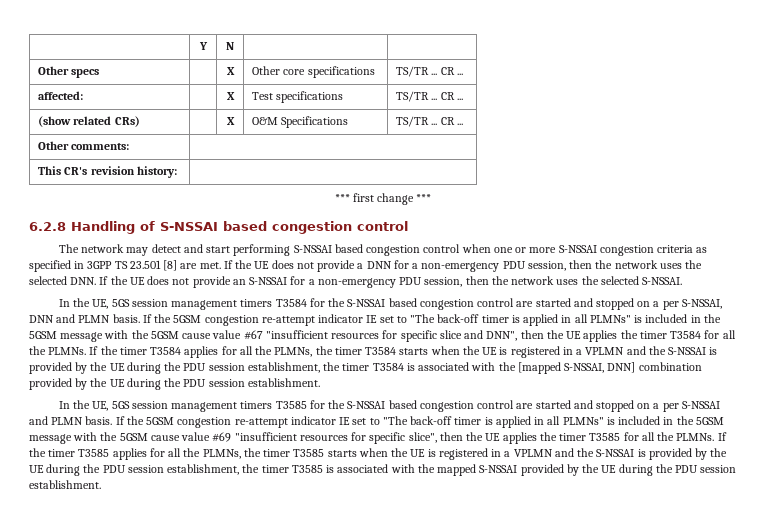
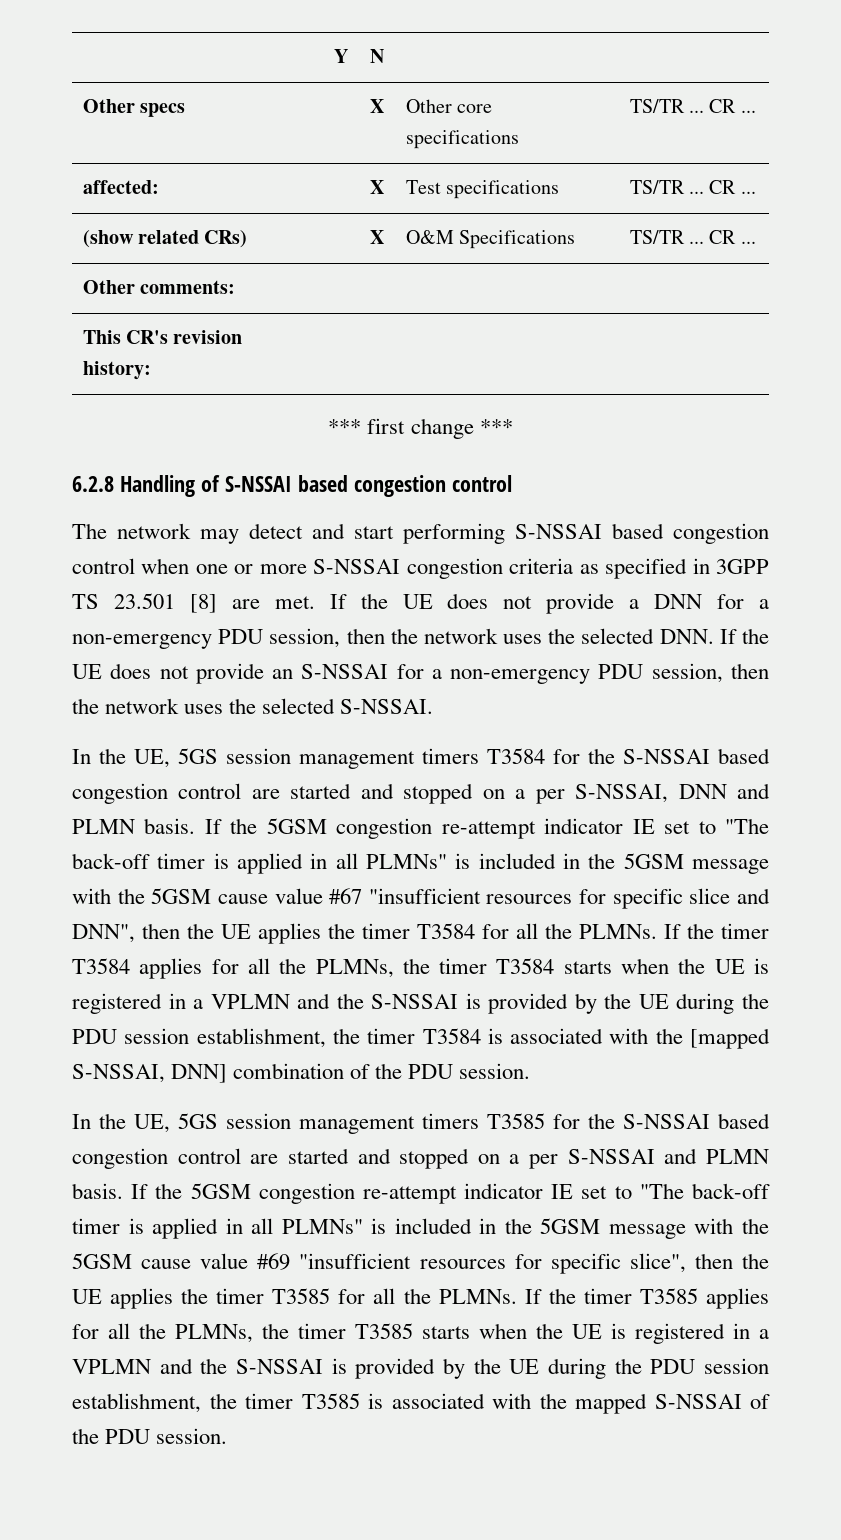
[29,378,320,390] provided by the UE during the PDU session establishment. -> [350,1063,531,1079] of the PDU session.
[520,464,737,476] [29,480,101,489] provided by the UE during the PDU session establishment. -> [750,1394,770,1409] [72,1428,228,1444] of the PDU session.

